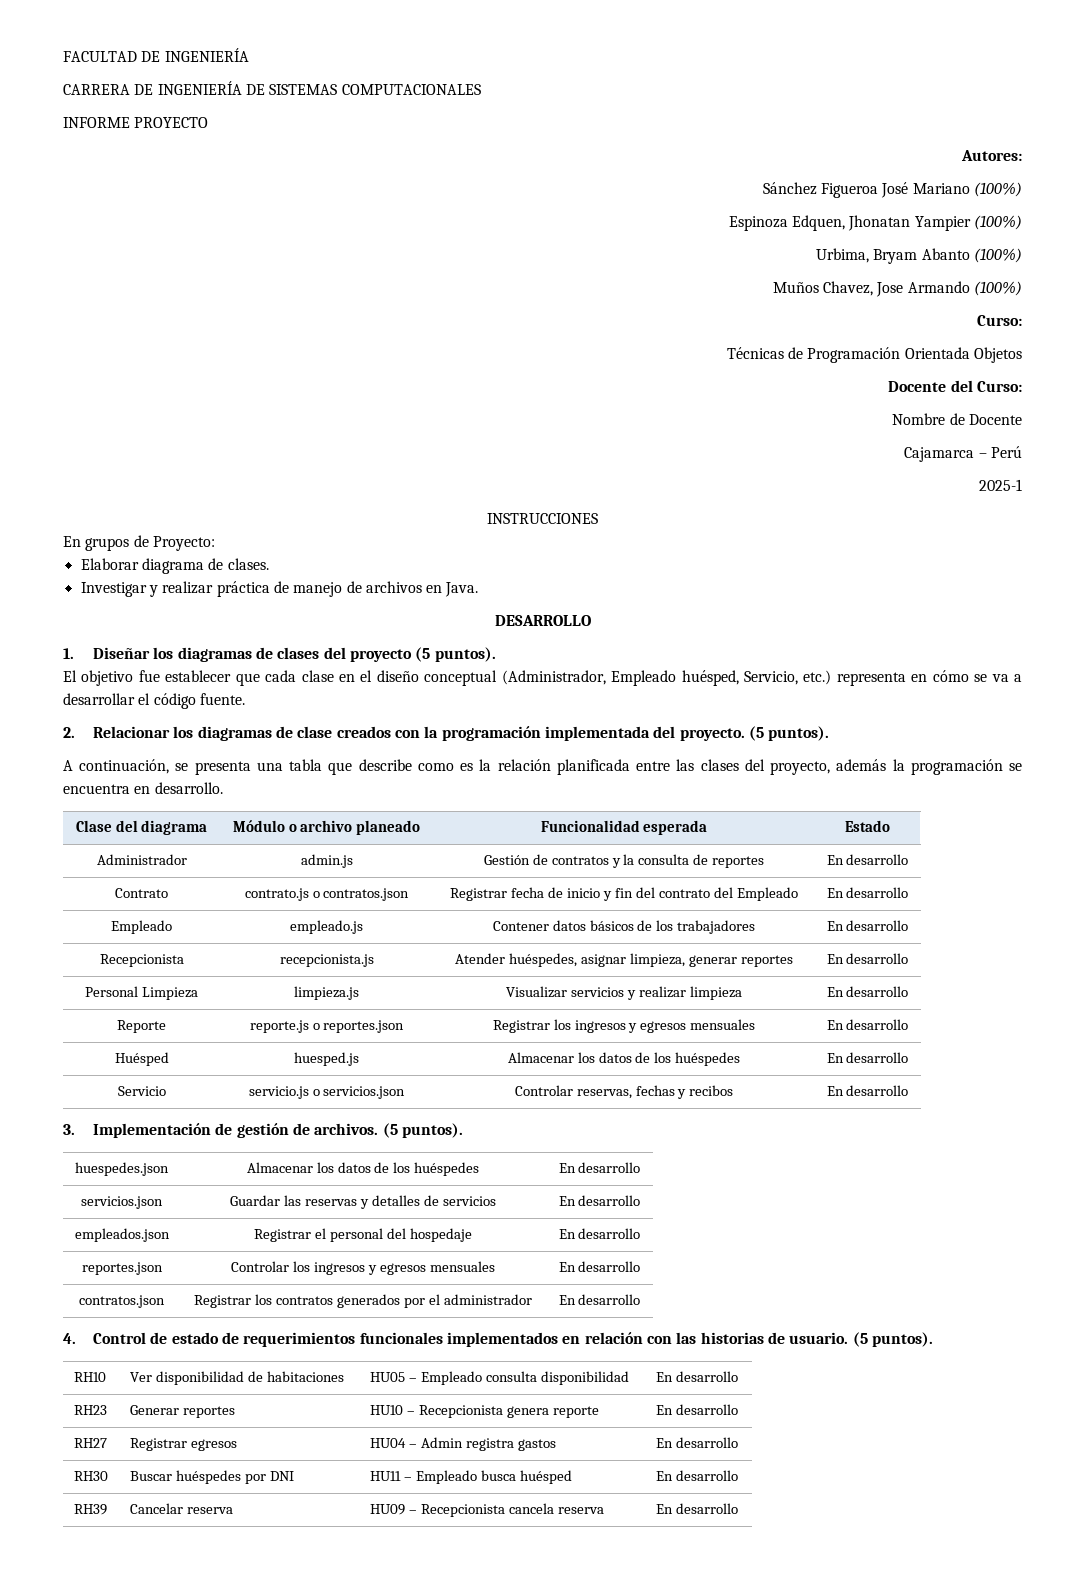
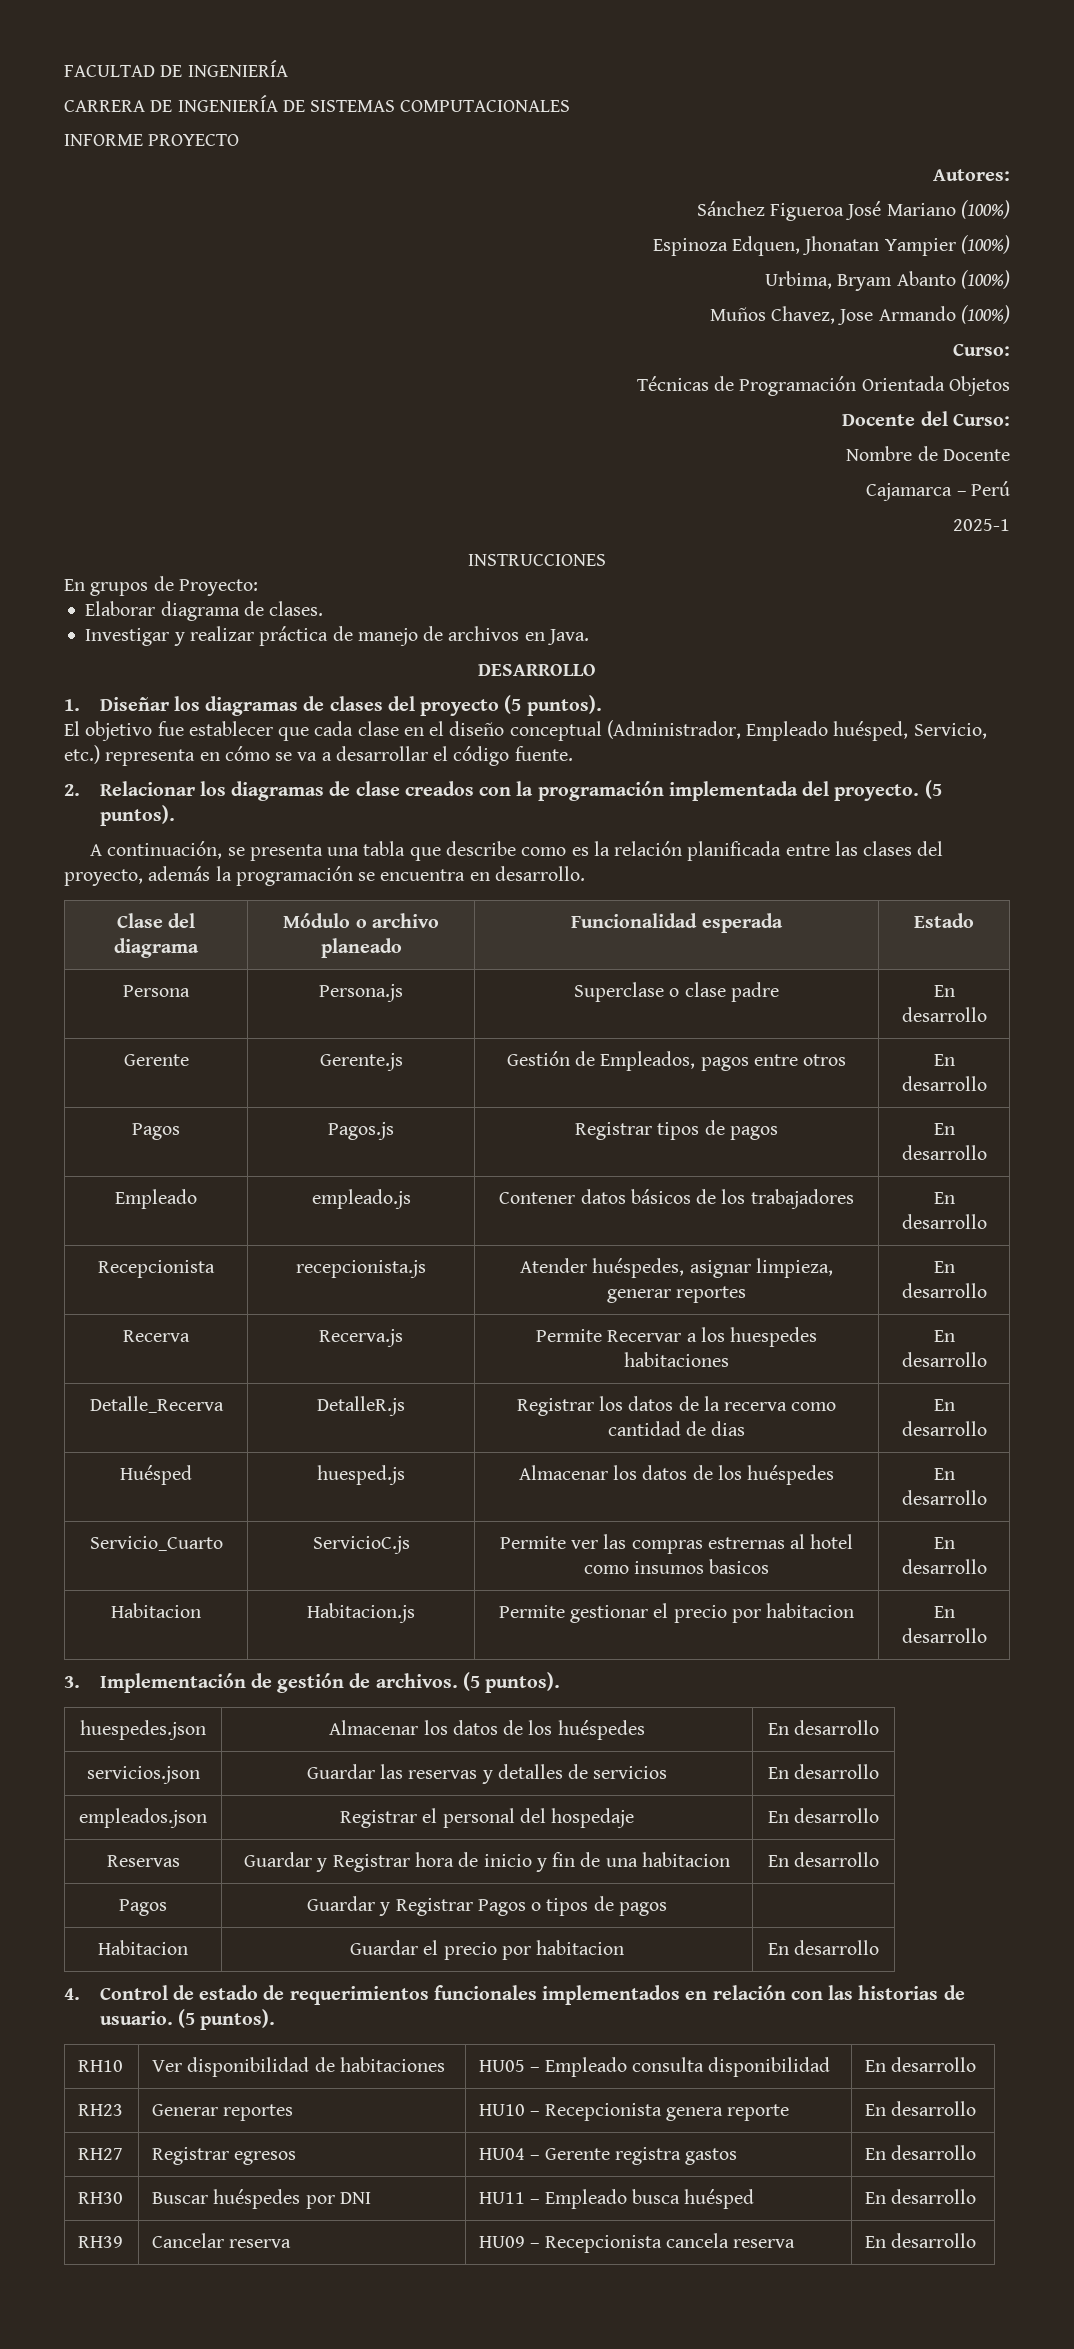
[96,854,187,865] [300,854,353,868] [483,854,765,868] [826,854,909,865] [115,888,168,898] [244,888,410,901] [450,887,798,901] Administrador | admin.js | Gestión de contratos y la consulta de reportes | En desarrollo // Contrato | contrato.js o contratos.json | Registrar fecha de inicio y fin del contrato del Empleado -> [123,985,190,997] [319,984,403,1002] [574,982,779,1002] [933,985,955,997] [901,1007,987,1022] [123,1054,189,1066] [319,1053,403,1071] [506,1051,847,1071] [933,1054,955,1066] [901,1076,987,1091] [132,1123,180,1140] [328,1122,394,1140] [575,1120,778,1140] Persona | Persona.js | Superclase o clase padre | En desarrollo // Gerente | Gerente.js | Gestión de Empleados, pagos entre otros | En desarrollo // Pagos | Pagos.js | Registrar tipos de pagos
[85,986,198,1000] [294,986,359,1000] [506,986,742,1000] [826,986,909,997] [117,1020,166,1033] [249,1020,405,1033] [492,1019,756,1033] Personal Limpieza | limpieza.js | Visualizar servicios y realizar limpieza | En desarrollo // Reporte | reporte.js o reportes.json | Registrar los ingresos y egresos mensuales -> [123,1330,190,1342] [319,1329,403,1347] [535,1327,818,1347] [624,1352,729,1367] [933,1330,955,1342] [901,1352,987,1367] [89,1396,224,1413] [317,1396,405,1416] [516,1396,837,1416] [607,1421,746,1436] Recerva | Recerva.js | Permite Recervar a los huespedes habitaciones | En desarrollo // Detalle_Recerva | DetalleR.js | Registrar los datos de la recerva como cantidad de dias
[117,1086,166,1096] [248,1086,406,1099] [514,1085,734,1099] Servicio | servicio.js o servicios.json | Controlar reservas, fechas y recibos -> [89,1536,223,1551] [312,1536,410,1554] [499,1534,854,1554] [583,1559,770,1574] [933,1537,955,1549] [901,1559,987,1574] [111,1603,201,1618] [307,1603,415,1623] [498,1603,855,1623] Servicio_Cuarto | ServicioC.js | Permite ver las compras estrernas al hotel como insumos basicos | En desarrollo // Habitacion | Habitacion.js | Permite gestionar el precio por habitacion
[81,1262,163,1275] [231,1261,495,1275] [558,1261,641,1272] [79,1295,165,1308] [194,1294,532,1308] reportes.json | Controlar los ingresos y egresos mensuales | En desarrollo // contratos.json | Registrar los contratos generados por el administrador -> [106,1855,180,1867] [244,1852,730,1872] [767,1852,880,1867] [119,1899,167,1916] [307,1896,667,1916] [98,1940,188,1955] [349,1940,625,1960] Reservas | Guardar y Registrar hora de inicio y fin de una habitacion | En desarrollo // Pagos | Guardar y Registrar Pagos o tipos de pagos | // Habitacion | Guardar el precio por habitacion
[420,1437,463,1448] Admin -> [544,2148,610,2160] Gerente

